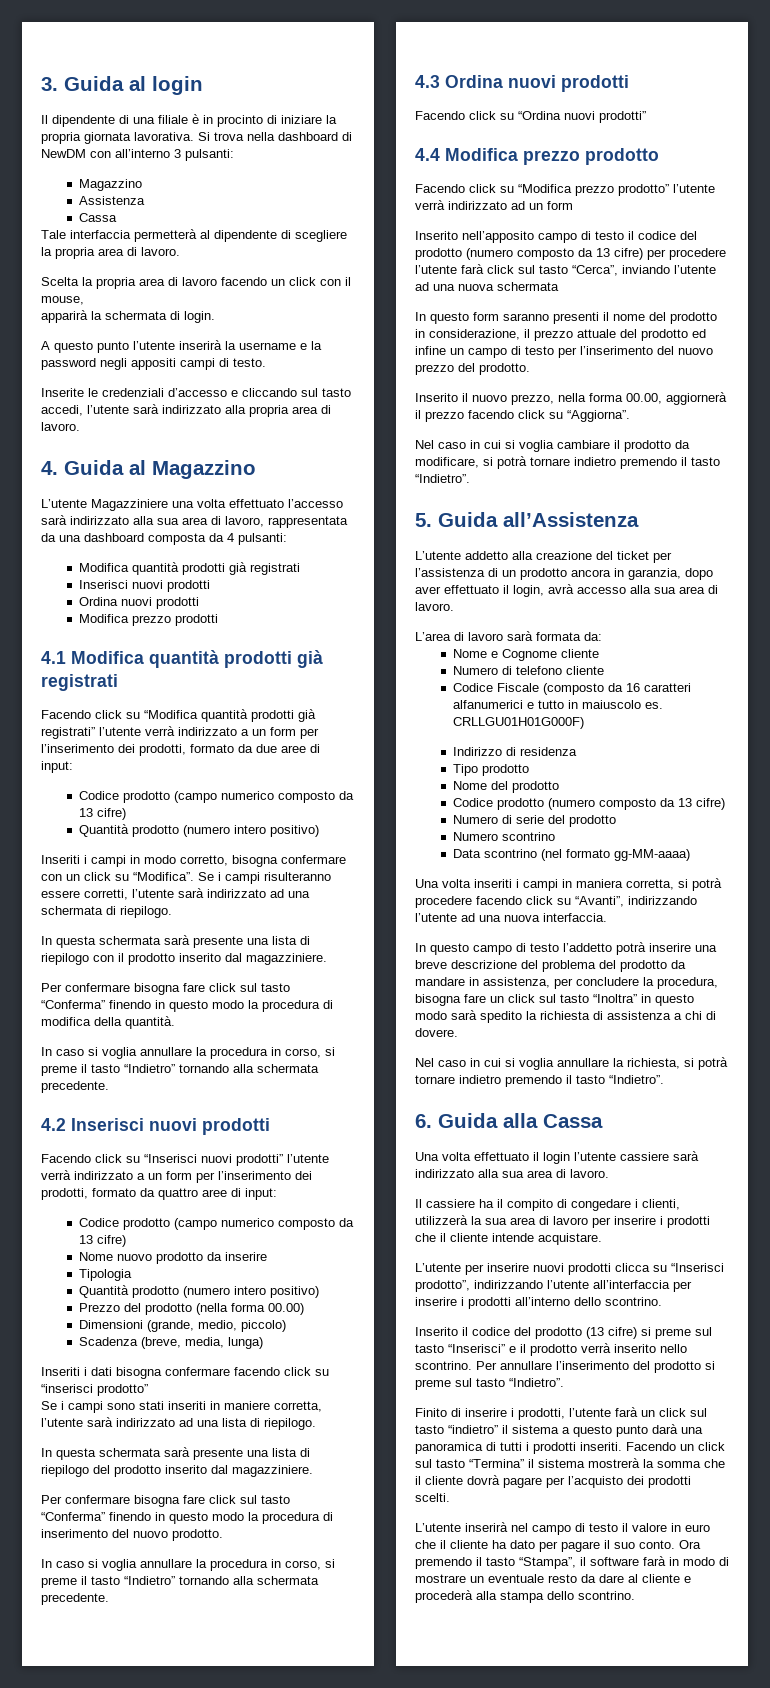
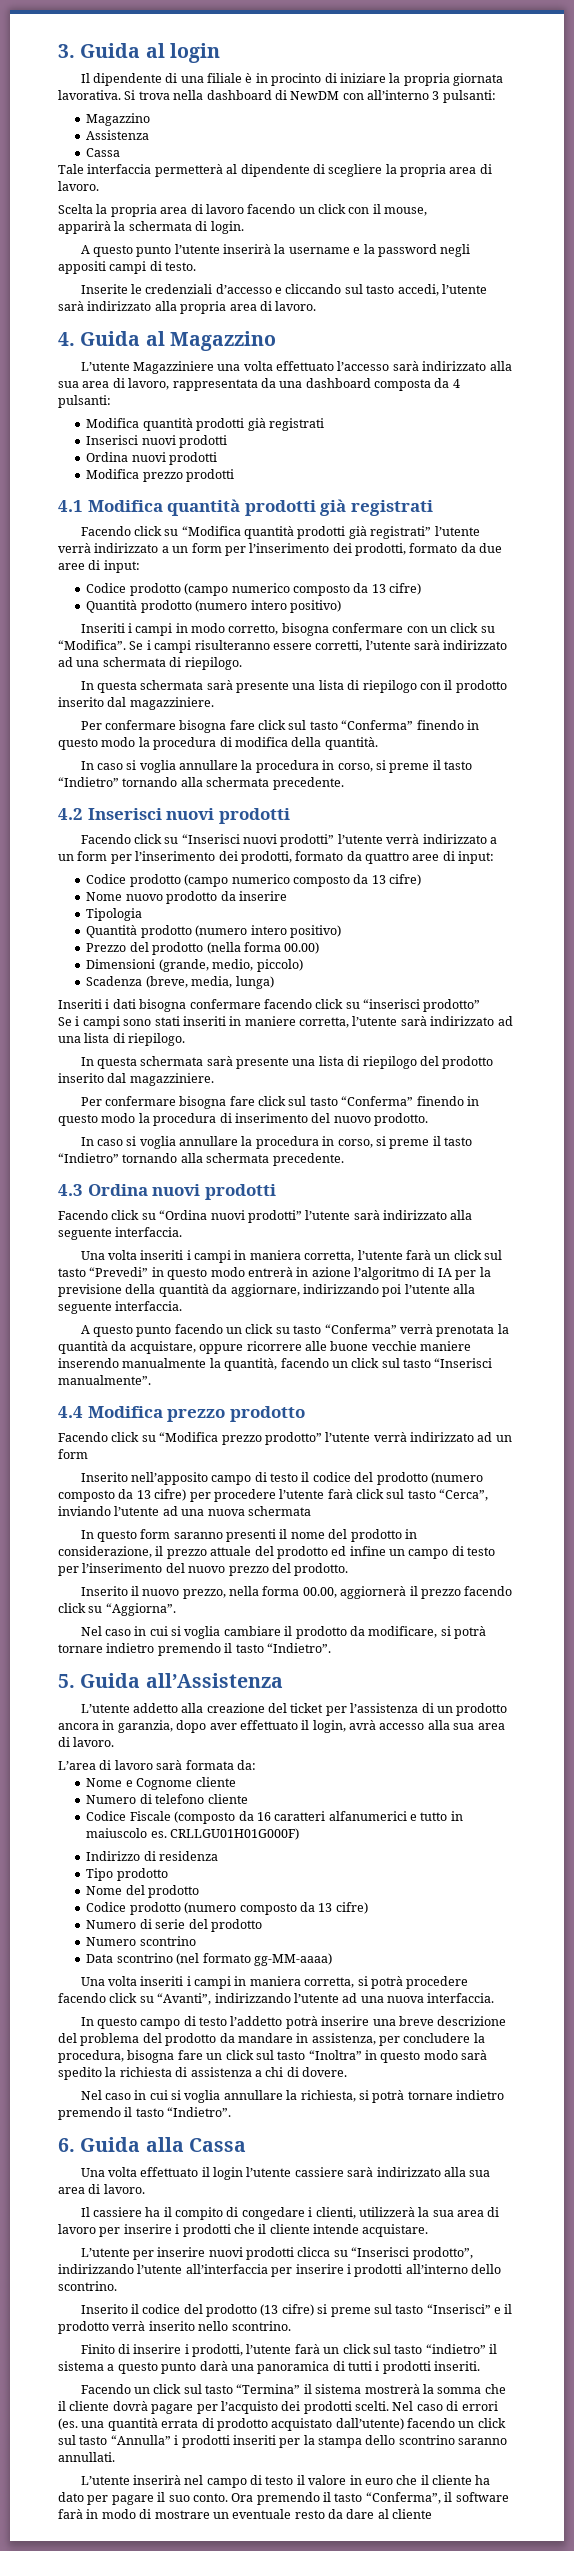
(646, 117) none -> [305,1210,473,1220] [58,1227,183,1240] [80,1250,503,1263] [58,1267,491,1280] [58,1284,475,1297] [58,1301,183,1314] [80,1324,509,1337] [58,1341,471,1354] [58,1358,493,1371] [58,1375,151,1385] l’utente sarà indirizzato alla seguente interfaccia. // Una volta inseriti i campi in maniera corretta, l’utente farà un click sul tasto “Prevedi” in questo modo entrerà in azione l’algoritmo di IA per la previsione della quantità da aggiornare, indirizzando poi l’utente alla seguente interfaccia. // A questo punto facendo un click su tasto “Conferma” verrà prenotata la quantità da acquistare, oppure ricorrere alle buone vecchie maniere inserendo manualmente la quantità, facendo un click sul tasto “Inserisci manualmente”.
[476,1361,715,1373] [415,1378,564,1390] Per annullare l’inserimento del prodotto si preme sul tasto “Indietro”. -> (291, 2326) none
(622, 1446) none -> (481, 2366) //
(450, 1497) none -> [392,2401,498,2411] [58,2418,506,2431] [58,2435,508,2448] [58,2452,115,2462] Nel caso di errori (es. una quantità errata di prodotto acquistato dall’utente) facendo un click sul tasto “Annulla” i prodotti inseriti per la stampa dello scontrino saranno annullati.
[519,1557,576,1569] “Stampa”, -> [365,2492,441,2504] “Conferma”,
[684,1576,691,1583] [415,1590,635,1603] e procederà alla stampa dello scontrino. -> (433, 2514) none

